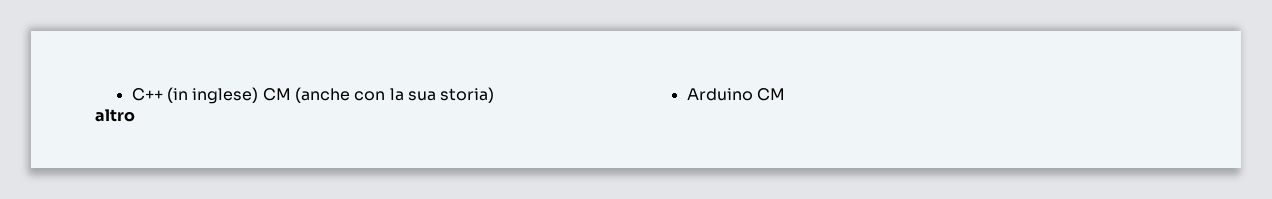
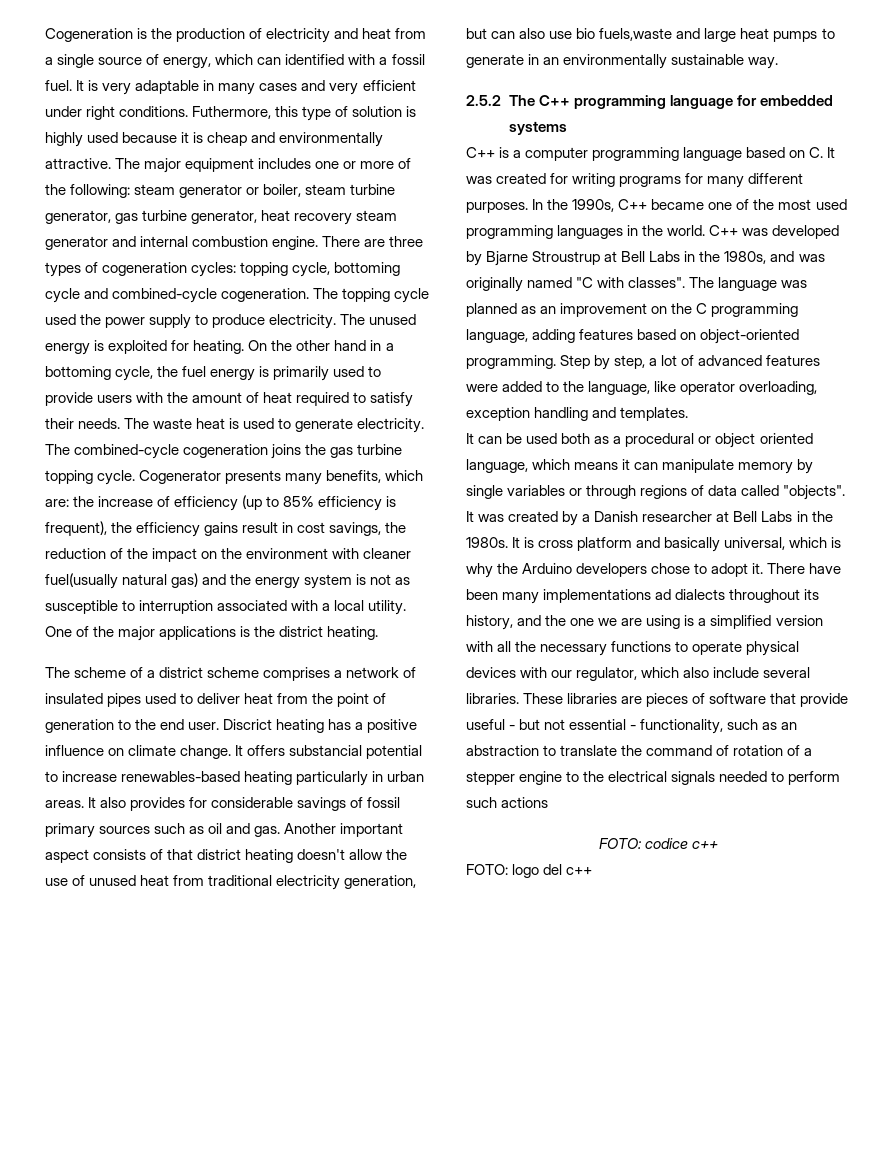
[131,87,495,104] [95,109,135,122] [686,88,785,101] C++ (in inglese) CM (anche con la sua storia) // altro // Arduino CM -> [45,28,427,43] [45,54,425,69] [45,80,416,95] [45,106,417,121] [45,132,384,147] [45,158,412,173] [45,184,396,198] [45,210,398,225] [45,236,424,250] [45,262,401,277] [45,288,430,303] [45,314,417,329] [45,340,394,355] [45,366,382,381] [45,392,414,407] [45,418,425,433] [45,444,403,459] [45,470,424,485] [45,495,397,511] [45,521,407,537] [45,548,412,562] [45,573,411,589] [45,600,407,615] [45,626,379,641] [45,667,417,681] [45,693,387,707] [45,719,418,733] [45,745,423,759] [45,771,425,786] [45,797,401,811] [45,823,404,838] [45,849,408,863] [45,875,417,890] [466,28,835,42] [466,54,779,69] [466,95,833,109] [508,121,567,135] [466,147,836,161] [466,173,804,188] [466,199,847,213] [466,225,840,239] [466,251,825,266] [466,277,808,292] [466,303,799,317] [466,329,800,344] [466,355,821,370] [466,381,818,395] [466,407,689,421] [466,433,813,448] [466,459,814,474] [466,485,846,500] [466,511,833,526] [466,537,842,552] [466,563,842,578] [466,589,820,604] [466,615,823,630] [466,641,800,656] [466,667,811,681] [466,693,849,707] [466,719,798,734] [466,745,813,756] [466,771,841,785] [466,797,549,808] [598,838,719,849] [466,864,593,878] Cogeneration is the production of electricity and heat from a single source of energy, which can identified with a fossil fuel. It is very adaptable in many cases and very efficient under right conditions. Futhermore, this type of solution is highly used because it is cheap and environmentally attractive. The major equipment includes one or more of the following: steam generator or boiler, steam turbine generator, gas turbine generator, heat recovery steam generator and internal combustion engine. There are three types of cogeneration cycles: topping cycle, bottoming cycle and combined-cycle cogeneration. The topping cycle used the power supply to produce electricity. The unused energy is exploited for heating. On the other hand in a bottoming cycle, the fuel energy is primarily used to provide users with the amount of heat required to satisfy their needs. The waste heat is used to generate electricity. The combined-cycle cogeneration joins the gas turbine topping cycle. Cogenerator presents many benefits, which are: the increase of efficiency (up to 85% efficiency is frequent), the efficiency gains result in cost savings, the reduction of the impact on the environment with cleaner fuel(usually natural gas) and the energy system is not as susceptible to interruption associated with a local utility. One of the major applications is the district heating. // The scheme of a district scheme comprises a network of insulated pipes used to deliver heat from the point of generation to the end user. Discrict heating has a positive influence on climate change. It offers substancial potential to increase renewables-based heating particularly in urban areas. It also provides for considerable savings of fossil primary sources such as oil and gas. Another important aspect consists of that district heating doesn't allow the use of unused heat from traditional electricity generation, but can also use bio fuels,waste and large heat pumps to generate in an environmentally sustainable way. // 2.5.2 The C++ programming language for embedded systems // C++ is a computer programming language based on C. It was created for writing programs for many different purposes. In the 1990s, C++ became one of the most used programming languages in the world. C++ was developed by Bjarne Stroustrup at Bell Labs in the 1980s, and was originally named "C with classes". The language was planned as an improvement on the C programming language, adding features based on object-oriented programming. Step by step, a lot of advanced features were added to the language, like operator overloading, exception handling and templates. // It can be used both as a procedural or object oriented language, which means it can manipulate memory by single variables or through regions of data called "objects". It was created by a Danish researcher at Bell Labs in the 1980s. It is cross platform and basically universal, which is why the Arduino developers chose to adopt it. There have been many implementations ad dialects throughout its history, and the one we are using is a simplified version with all the necessary functions to operate physical devices with our regulator, which also include several libraries. These libraries are pieces of software that provide useful - but not essential - functionality, such as an abstraction to translate the command of rotation of a stepper engine to the electrical signals needed to perform such actions // FOTO: codice c++ // FOTO: logo del c++

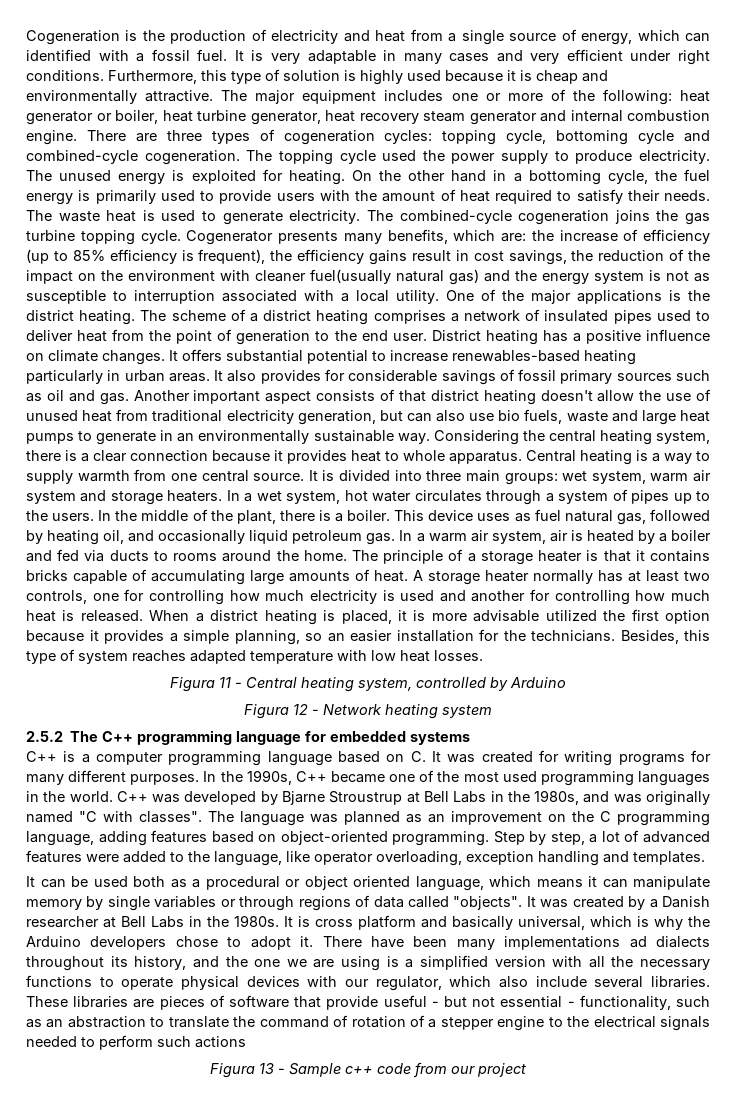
[192,106,272,119] Futhermore, -> [108,70,197,84] Furthermore,
[134,184,176,195] steam -> [680,90,710,102] heat
[305,184,396,195] [45,210,139,224] steam turbine generator, gas -> [162,110,193,122] heat
(379, 633) // -> (136, 317) none
[207,667,260,678] scheme -> [316,310,369,325] heating
[223,719,273,730] Discrict -> [431,330,481,341] District
[180,745,232,759] change. -> [102,350,165,365] changes.
[289,745,363,756] substancial -> [226,350,303,362] substantial
[599,28,673,41] fuels,waste -> [524,409,608,424] fuels, waste
(779, 63) none -> [433,430,711,445] [26,450,710,465] [26,469,711,485] [26,489,711,505] [26,509,710,525] [26,530,711,545] [26,549,710,565] [26,569,710,585] [26,589,710,605] [26,609,710,625] [26,629,710,645] [26,649,483,664] [170,677,566,692] [244,704,492,719] Considering the central heating system, there is a clear connection because it provides heat to whole apparatus. Central heating is a way to supply warmth from one central source. It is divided into three main groups: wet system, warm air system and storage heaters. In a wet system, hot water circulates through a system of pipes up to the users. In the middle of the plant, there is a boiler. This device uses as fuel natural gas, followed by heating oil, and occasionally liquid petroleum gas. In a warm air system, air is heated by a boiler and fed via ducts to rooms around the home. The principle of a storage heater is that it contains bricks capable of accumulating large amounts of heat. A storage heater normally has at least two controls, one for controlling how much electricity is used and another for controlling how much heat is released. When a district heating is placed, it is more advisable utilized the first option because it provides a simple planning, so an easier installation for the technicians. Besides, this type of system reaches adapted temperature with low heat losses. // Figura 11 - Central heating system, controlled by Arduino // Figura 12 - Network heating system
[598,838,719,849] [466,864,593,878] FOTO: codice c++ // FOTO: logo del c++ -> [210,1062,526,1078] Figura 13 - Sample c++ code from our project

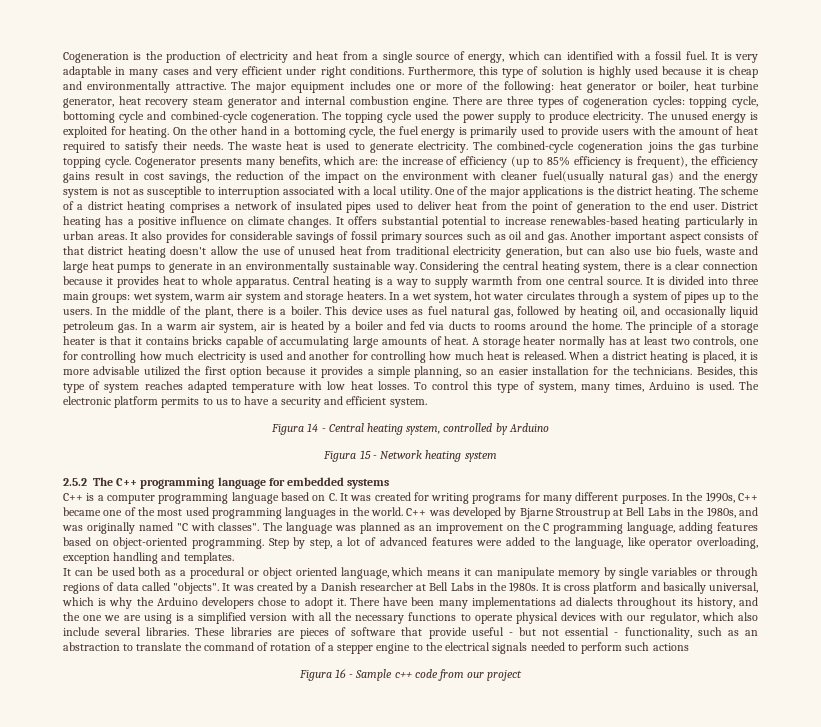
[170,677,231,692] // Figura 11 -> [413,381,759,393] [63,396,427,408] [271,423,319,435] To control this type of system, many times, Arduino is used. The electronic platform permits to us to have a security and efficient system. // Figura 14
[293,704,308,715] 12 -> [359,450,371,459] 15
[259,1063,274,1074] 13 -> [334,669,346,678] 16

